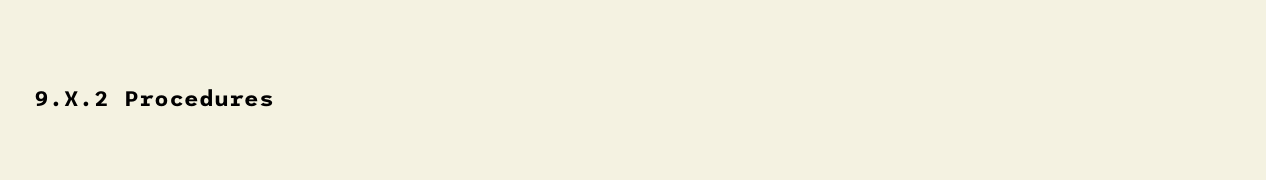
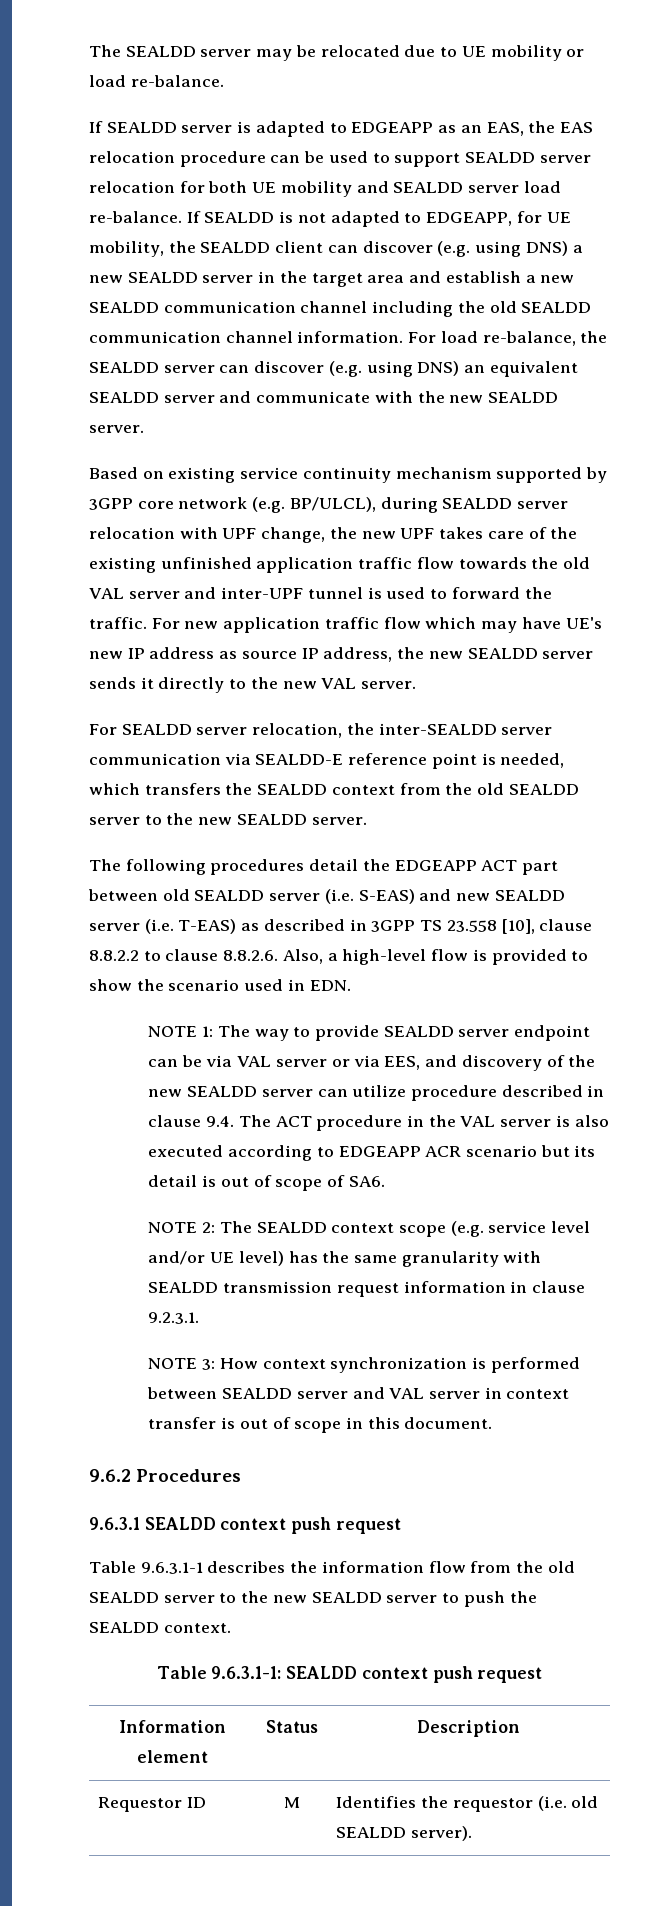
[34,89,274,107] 9.X.2 Procedures -> [89,45,585,61] [89,75,224,87] [89,121,593,137] [89,151,591,167] [89,181,561,197] [89,211,571,227] [89,241,583,257] [89,271,575,287] [89,301,592,317] [89,331,608,346] [89,361,578,377] [89,391,559,403] [89,425,144,433] [89,467,608,483] [89,497,569,513] [89,527,578,543] [89,557,591,573] [89,587,552,599] [89,617,602,633] [89,647,594,662] [89,677,417,693] [89,723,553,738] [89,753,565,769] [89,783,579,795] [89,813,367,825] [89,859,559,875] [88,889,565,904] [89,919,593,934] [89,949,589,965] [89,979,351,991] [148,1025,591,1041] [148,1055,596,1071] [148,1085,605,1101] [148,1115,609,1131] [148,1145,596,1161] [148,1175,385,1191] [148,1221,591,1237] [148,1251,542,1267] [148,1281,585,1297] [148,1312,200,1324] [148,1357,580,1373] [147,1387,570,1399] [148,1417,493,1433] [89,1469,242,1482] [89,1517,401,1534] [89,1561,575,1574] [89,1591,537,1607] [89,1622,231,1633] [156,1666,543,1683] [119,1720,226,1733] [137,1750,208,1763] [265,1720,318,1733] [417,1720,520,1737] [98,1797,207,1812] [283,1797,300,1808] [336,1796,599,1812] [336,1826,473,1841] The SEALDD server may be relocated due to UE mobility or load re-balance. // If SEALDD server is adapted to EDGEAPP as an EAS, the EAS relocation procedure can be used to support SEALDD server relocation for both UE mobility and SEALDD server load re-balance. If SEALDD is not adapted to EDGEAPP, for UE mobility, the SEALDD client can discover (e.g. using DNS) a new SEALDD server in the target area and establish a new SEALDD communication channel including the old SEALDD communication channel information. For load re-balance, the SEALDD server can discover (e.g. using DNS) an equivalent SEALDD server and communicate with the new SEALDD server. // Based on existing service continuity mechanism supported by 3GPP core network (e.g. BP/ULCL), during SEALDD server relocation with UPF change, the new UPF takes care of the existing unfinished application traffic flow towards the old VAL server and inter-UPF tunnel is used to forward the traffic. For new application traffic flow which may have UE's new IP address as source IP address, the new SEALDD server sends it directly to the new VAL server. // For SEALDD server relocation, the inter-SEALDD server communication via SEALDD-E reference point is needed, which transfers the SEALDD context from the old SEALDD server to the new SEALDD server. // The following procedures detail the EDGEAPP ACT part between old SEALDD server (i.e. S-EAS) and new SEALDD server (i.e. T-EAS) as described in 3GPP TS 23.558 [10], clause 8.8.2.2 to clause 8.8.2.6. Also, a high-level flow is provided to show the scenario used in EDN. // NOTE 1: The way to provide SEALDD server endpoint can be via VAL server or via EES, and discovery of the new SEALDD server can utilize procedure described in clause 9.4. The ACT procedure in the VAL server is also executed according to EDGEAPP ACR scenario but its detail is out of scope of SA6. // NOTE 2: The SEALDD context scope (e.g. service level and/or UE level) has the same granularity with SEALDD transmission request information in clause 9.2.3.1. // NOTE 3: How context synchronization is performed between SEALDD server and VAL server in context transfer is out of scope in this document. // 9.6.2 Procedures // 9.6.3.1 SEALDD context push request // Table 9.6.3.1-1 describes the information flow from the old SEALDD server to the new SEALDD server to push the SEALDD context. // Table 9.6.3.1-1: SEALDD context push request // Information element | Status | Description // Requestor ID | M | Identifies the requestor (i.e. old SEALDD server).

